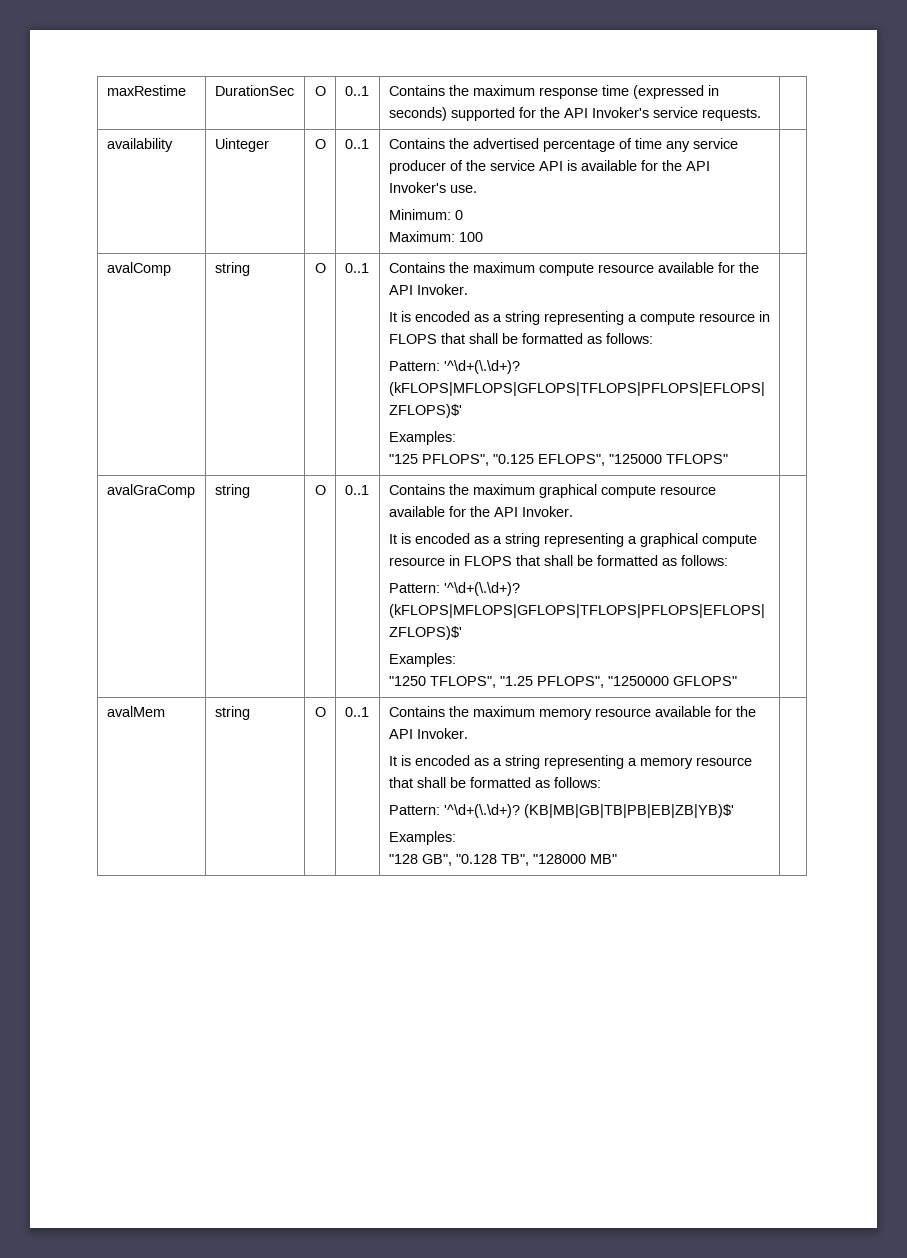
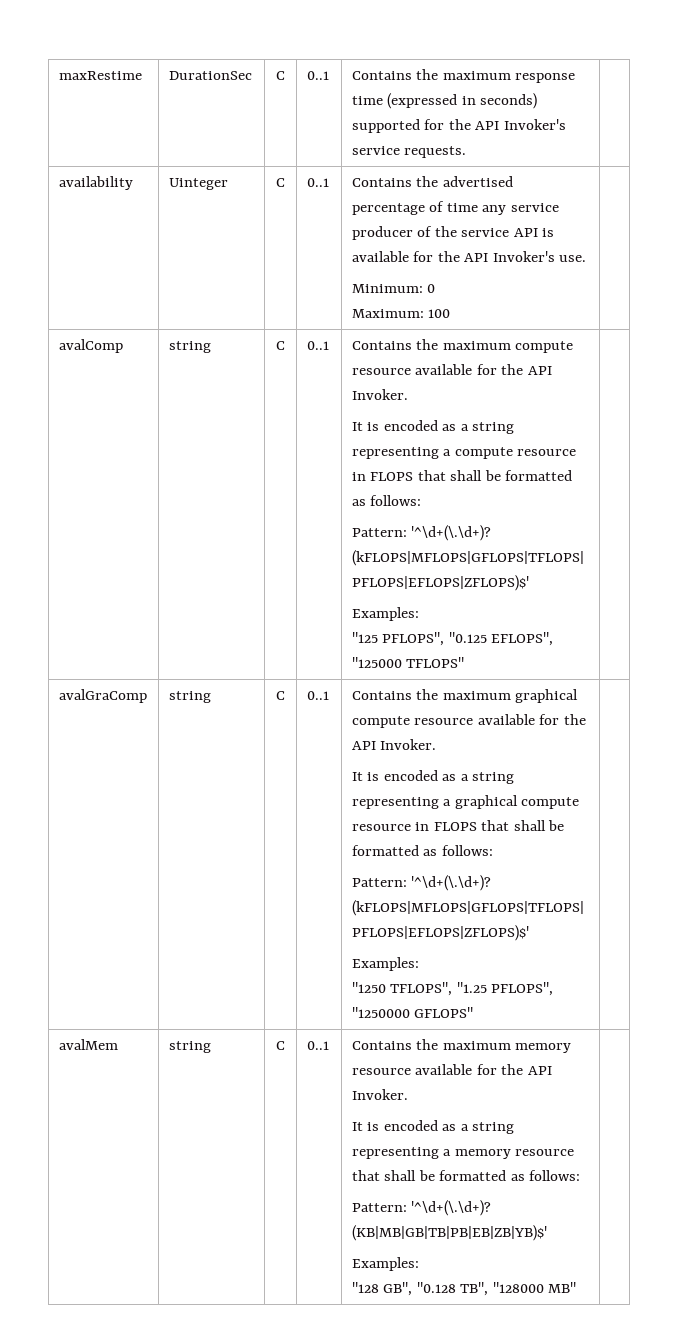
[314,86,326,96] O -> [276,71,285,80] C
[314,139,326,149] O -> [276,178,285,187] C
[314,263,326,273] O -> [276,341,285,350] C
[314,485,326,495] O -> [276,691,285,700] C
[314,707,326,717] O -> [276,1041,285,1050] C

